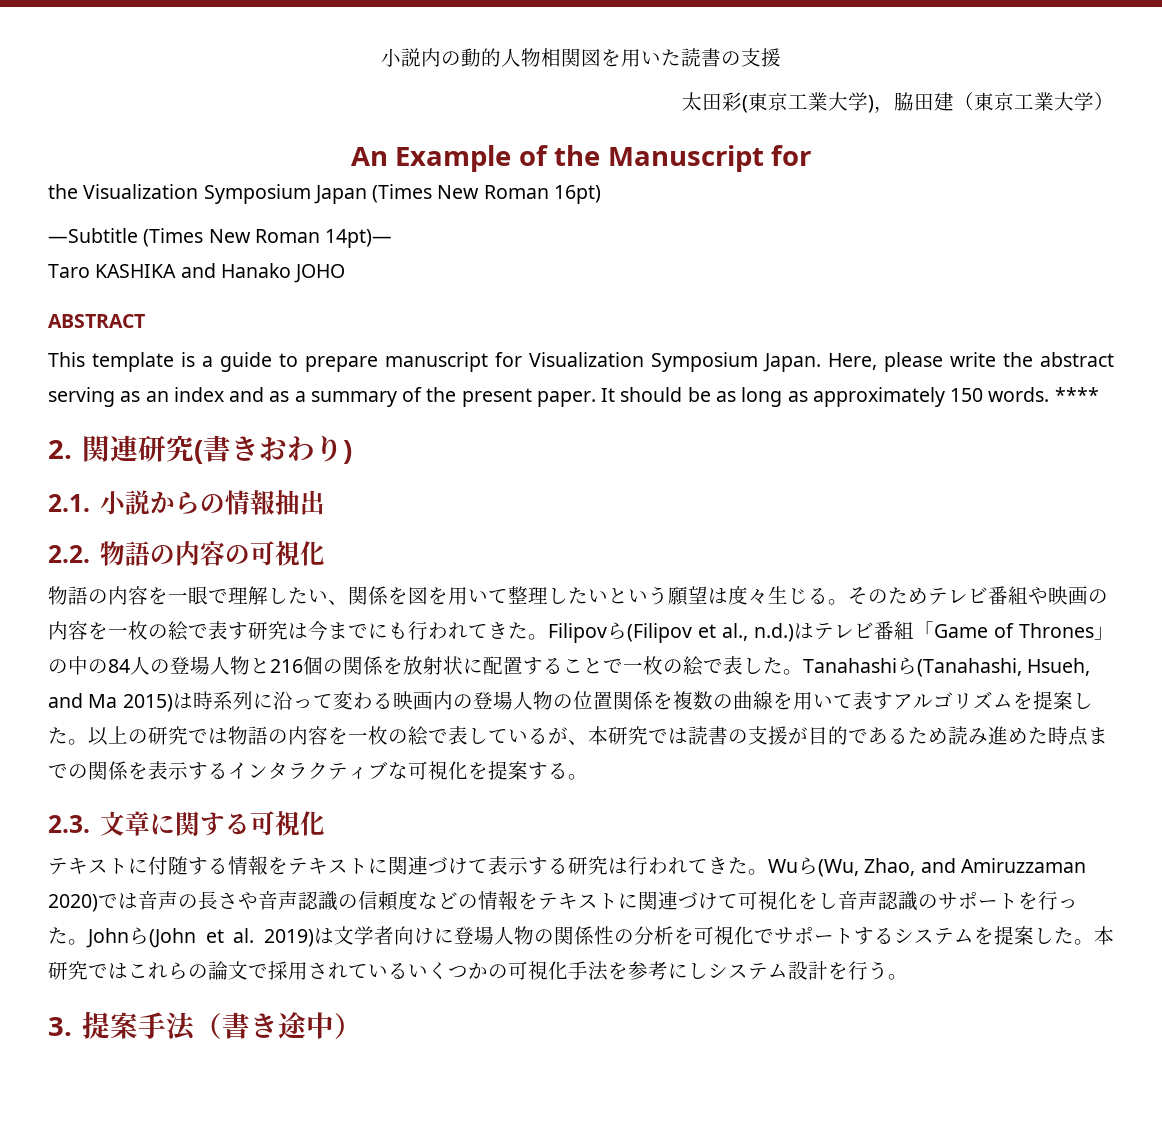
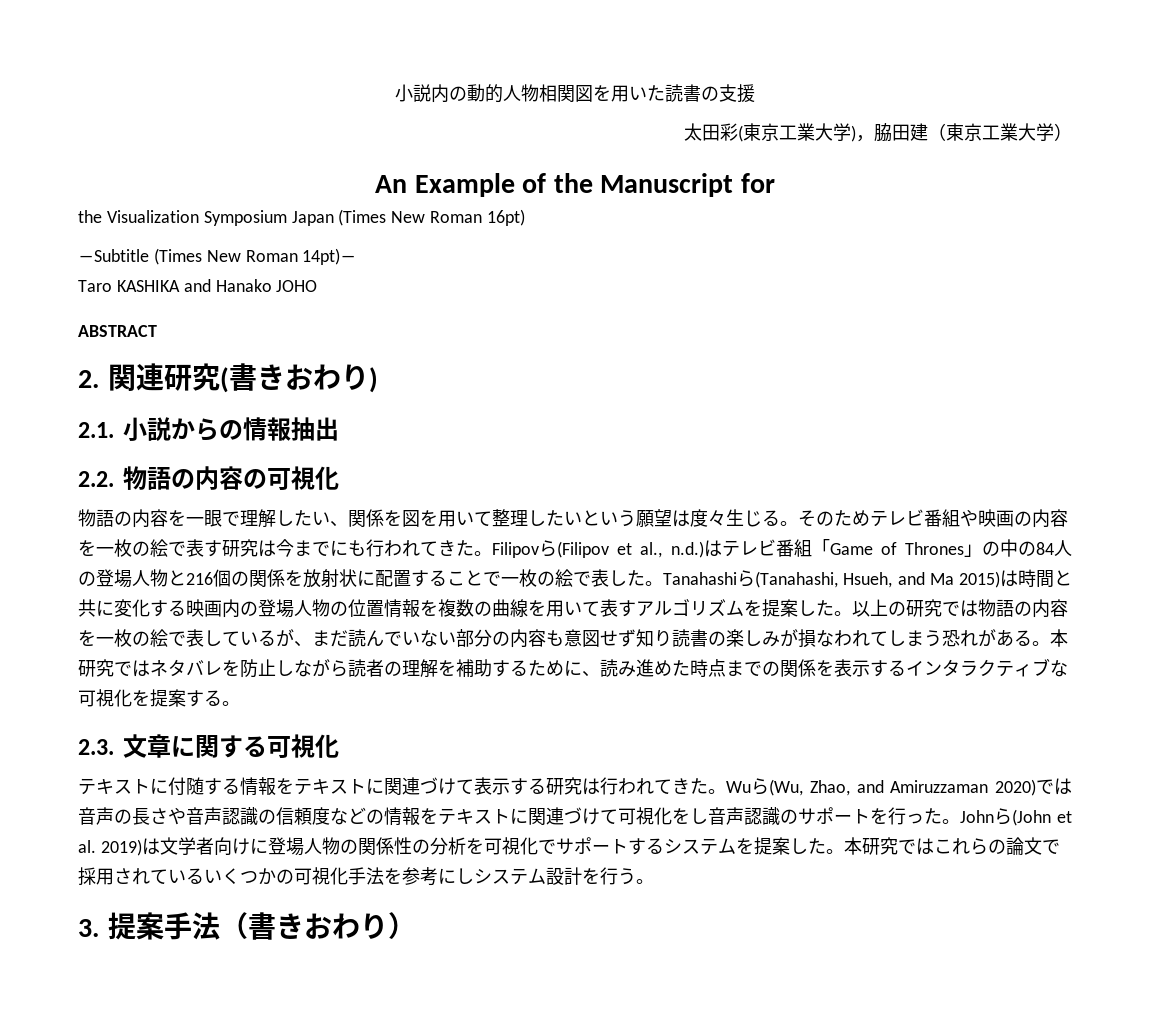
[48,352,1114,372] [48,387,1099,407] // This template is a guide to prepare manuscript for Visualization Symposium Japan. Here, please write the abstract serving as an index and as a summary of the present paper. It should be as long as approximately 150 words. **** -> (157, 331) none
[212,691,373,710] 系列に沿って変わ -> [1036,570,1072,588] [78,599,168,617] 間と共に変化す
[612,691,653,710] 関係 -> [384,599,420,618] 情報
[588,726,948,745] 本研究では読書の支援が目的であるため -> [312,629,1068,648] [78,659,600,678] まだ読んでいない部分の内容も意図せず知り読書の楽しみが損なわれてしまう恐れがある。本研究ではネタバレを防止しながら読者の理解を補助するために、
[277,1012,334,1039] 途中 -> [304,913,388,939] おわり

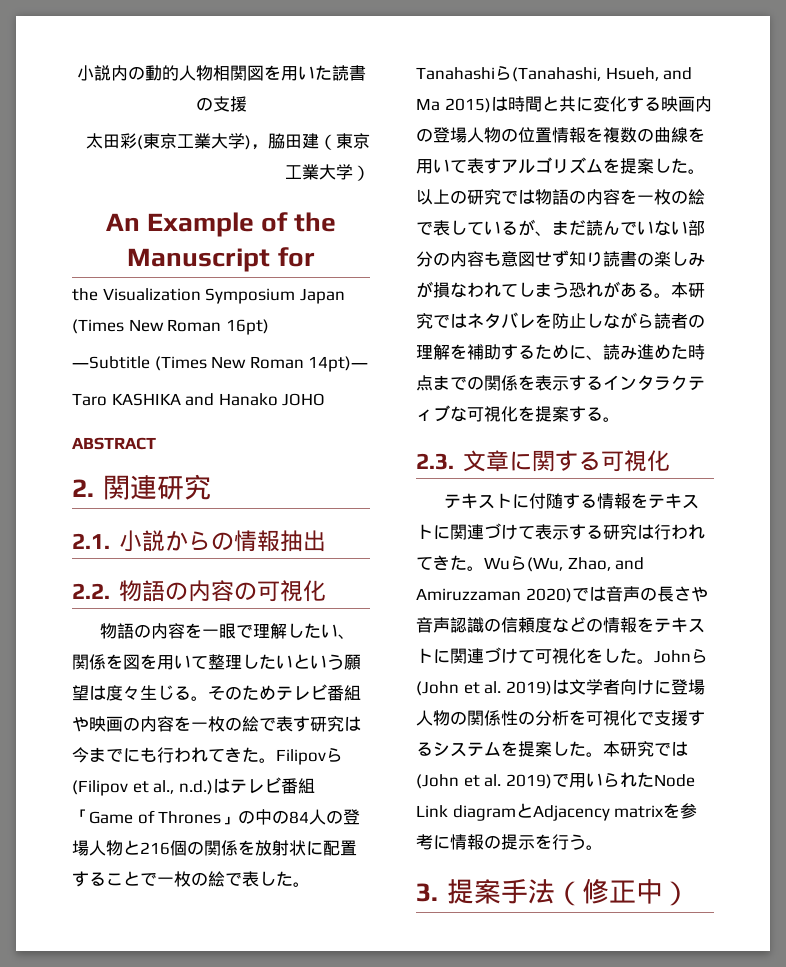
[220,363,378,393] (書きおわり) -> (211, 487) none
[708,807,924,826] 音声認識のサポートを行っ -> (620, 655) none
[555,837,628,855] サポート -> [654,710,688,726] 支援
[933,837,1060,855] [78,867,582,886] これらの論文で採用されているいくつかの可視化手法を参考にしシステム設計 -> [416,772,695,789] [416,803,698,821] [416,834,535,850] (John et al. 2019)で用いられたNode Link diagramとAdjacency matrixを参考に情報の提示
[248,912,388,940] 書きおわり -> [581,878,663,904] 修正中

